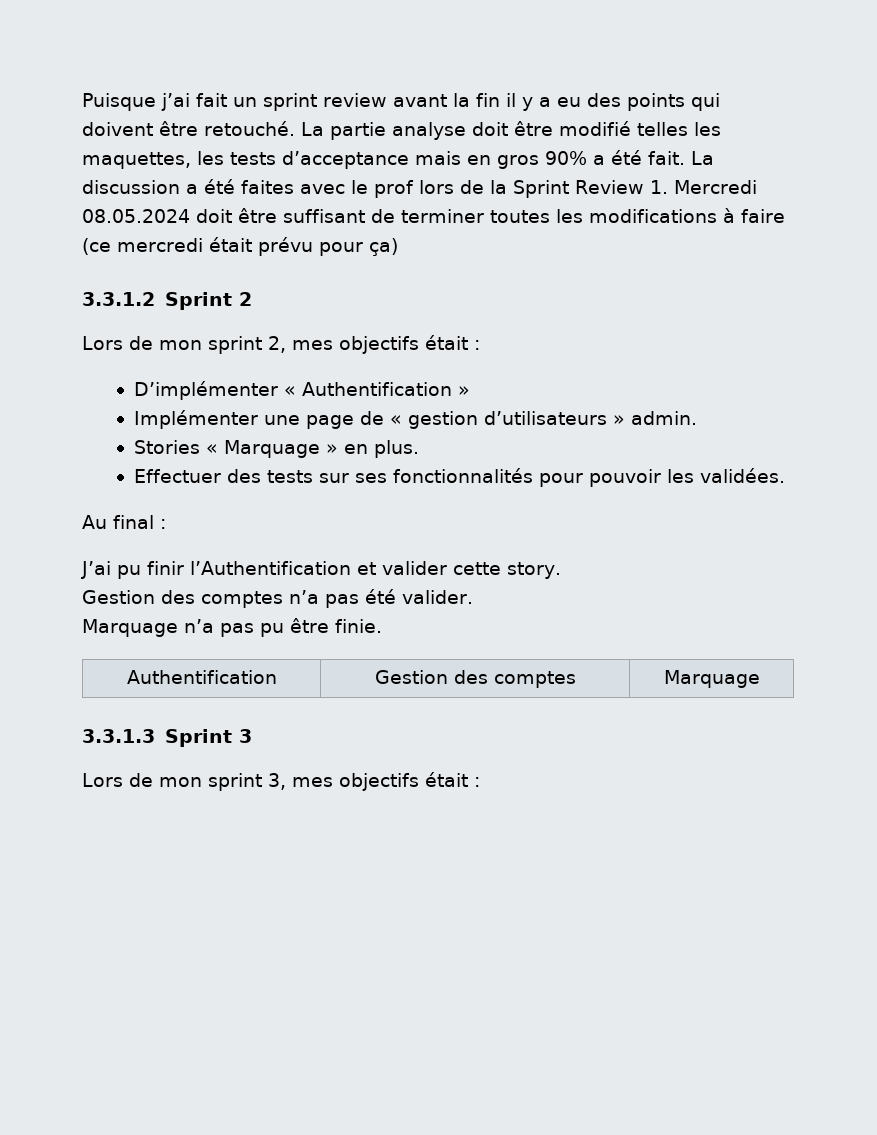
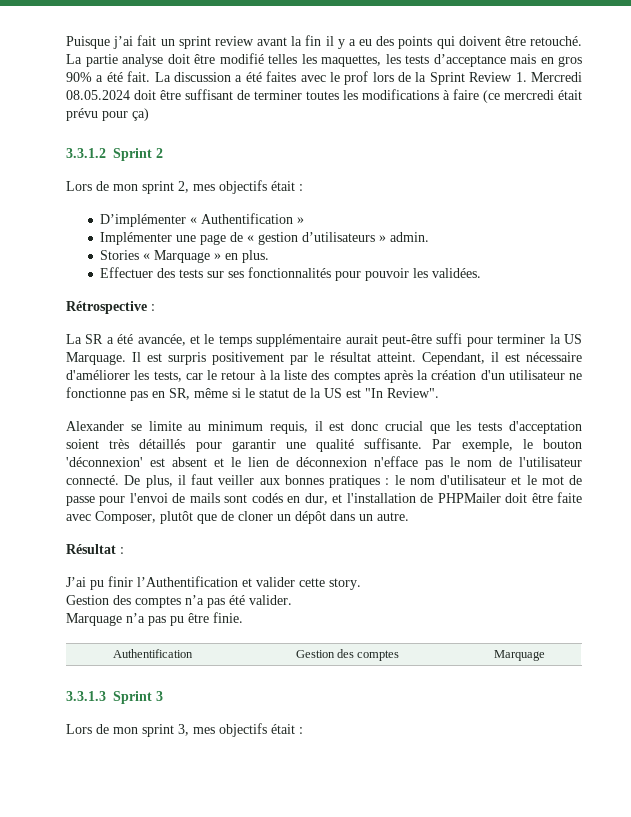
[82,515,154,529] Au final -> [66,301,155,314] [66,333,582,347] [66,352,582,365] [66,370,582,383] [66,387,439,401] [66,421,582,434] [66,438,582,452] [66,456,582,470] [66,474,582,488] [66,492,582,506] [66,511,409,524] [66,544,116,554] Rétrospective : // La SR a été avancée, et le temps supplémentaire aurait peut-être suffi pour terminer la US Marquage. Il est surpris positivement par le résultat atteint. Cependant, il est nécessaire d'améliorer les tests, car le retour à la liste des comptes après la création d'un utilisateur ne fonctionne pas en SR, même si le statut de la US est "In Review". // Alexander se limite au minimum requis, il est donc crucial que les tests d'acceptation soient très détaillés pour garantir une qualité suffisante. Par exemple, le bouton 'déconnexion' est absent et le lien de déconnexion n'efface pas le nom de l'utilisateur connecté. De plus, il faut veiller aux bonnes pratiques : le nom d'utilisateur et le mot de passe pour l'envoi de mails sont codés en dur, et l'installation de PHPMailer doit être faite avec Composer, plutôt que de cloner un dépôt dans un autre. // Résultat

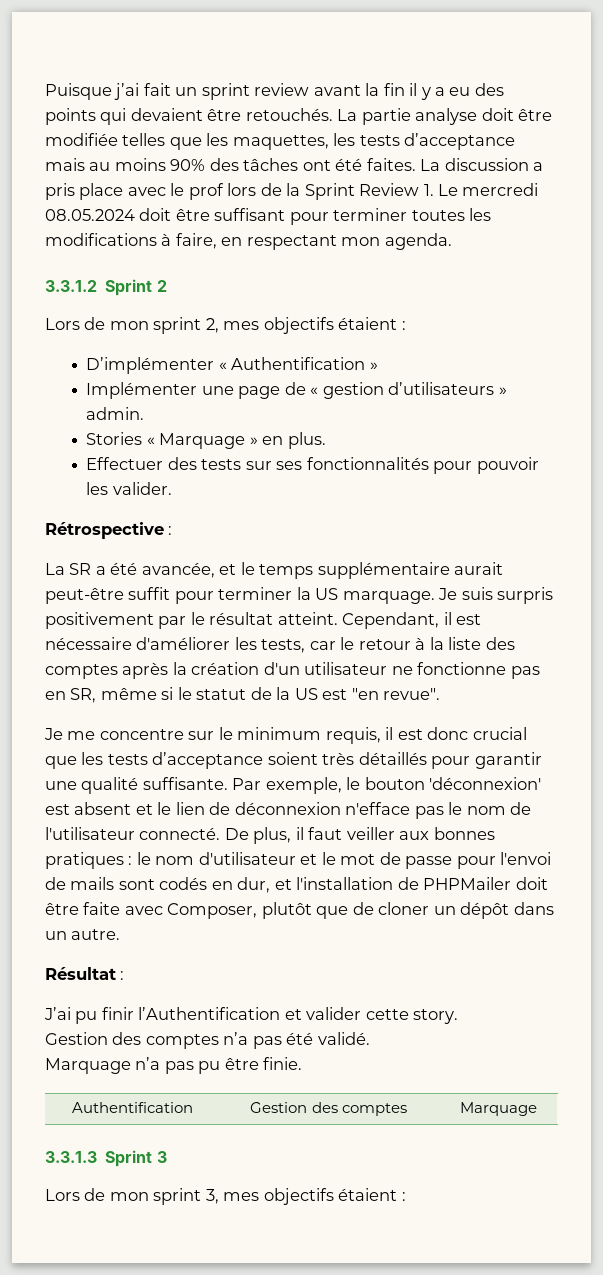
[458,36,583,46] doivent être retouché. -> [130,108,333,121] devaient être retouchés.
[219,53,297,64] modifié telles -> [45,133,202,150] modifiée telles que
[540,56,582,67] [66,71,151,82] en gros 90% a été fait. -> [89,158,416,171] au moins 90% des tâches ont été faites.
[245,71,297,82] été faites -> [45,183,124,200] pris place
[531,72,583,82] Mercredi -> [438,183,539,196] Le mercredi
[237,90,250,100] de -> [289,212,329,225] pour
[453,89,582,103] [66,108,149,121] faire (ce mercredi était prévu pour ça) -> [175,233,452,250] faire, en respectant mon agenda.
[271,181,295,191] était -> [338,317,398,330] étaient
[432,268,482,278] validées. -> [112,482,172,495] valider.
[436,333,463,344] suffi -> [128,587,171,600] suffit
[66,352,162,365] Marquage. Il est -> [342,587,493,604] marquage. Je suis
[365,388,439,398] [66,421,202,431] "In Review". // Alexander se limite au -> [351,688,441,700] [44,727,233,740] "en revue". // Je me concentre sur le
[509,421,582,434] d'acceptation -> [152,752,264,769] d’acceptance
[249,595,292,605] valider. -> [317,1032,370,1045] validé.
[271,724,295,734] était -> [338,1188,398,1201] étaient

